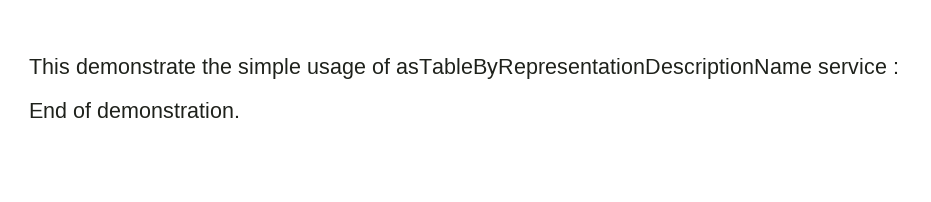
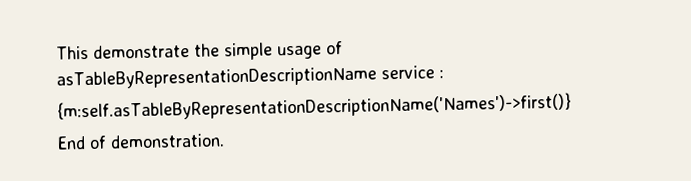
(899, 68) none -> [57,92,572,122] // {m:self.asTableByRepresentationDescriptionName('Names')->first()}

